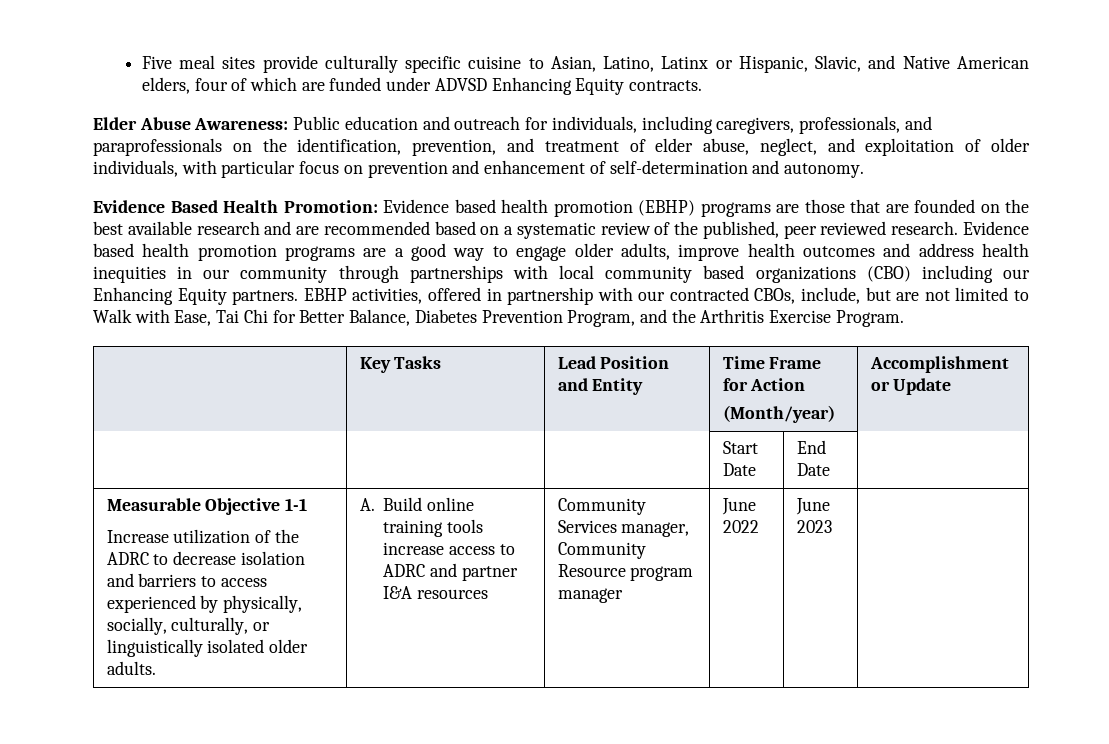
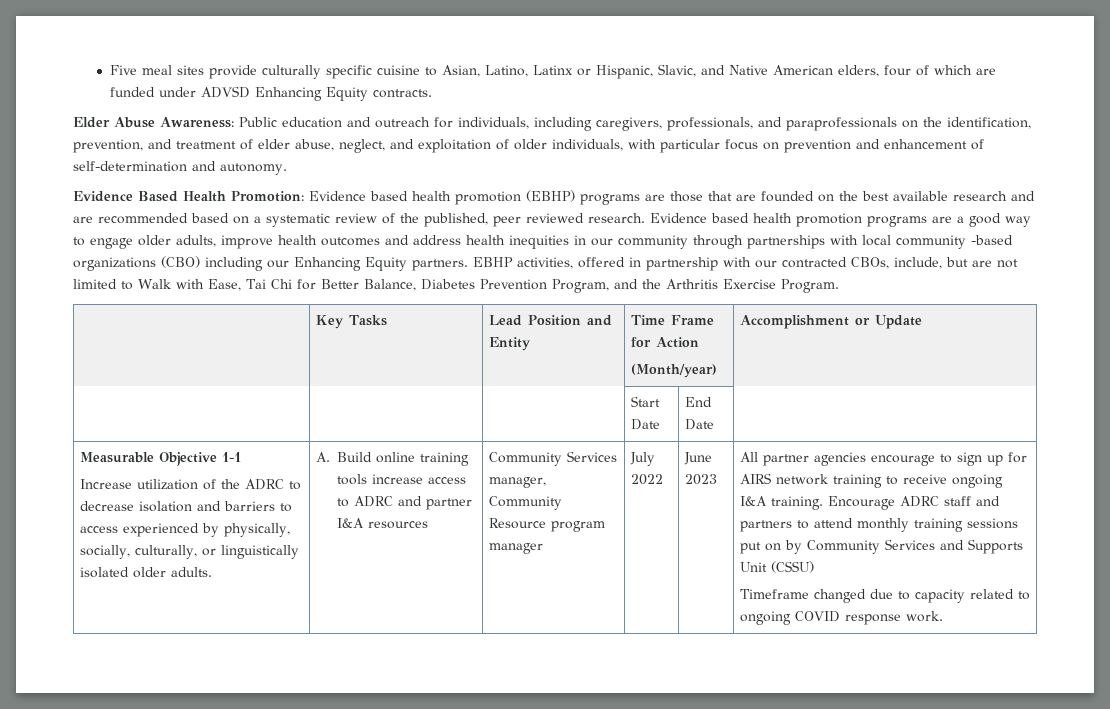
[703,265,745,279] based -> [971,235,1013,245] -based
[721,498,756,515] June -> [629,452,655,466] July
(832, 526) none -> [739,452,1027,466] [739,473,1003,488] [739,496,1000,510] [739,518,1018,532] [739,539,1023,554] [739,561,814,573] [739,589,1030,603] [739,611,943,625] All partner agencies encourage to sign up for AIRS network training to receive ongoing I&A training. Encourage ADRC staff and partners to attend monthly training sessions put on by Community Services and Supports Unit (CSSU) // Timeframe changed due to capacity related to ongoing COVID response work.

